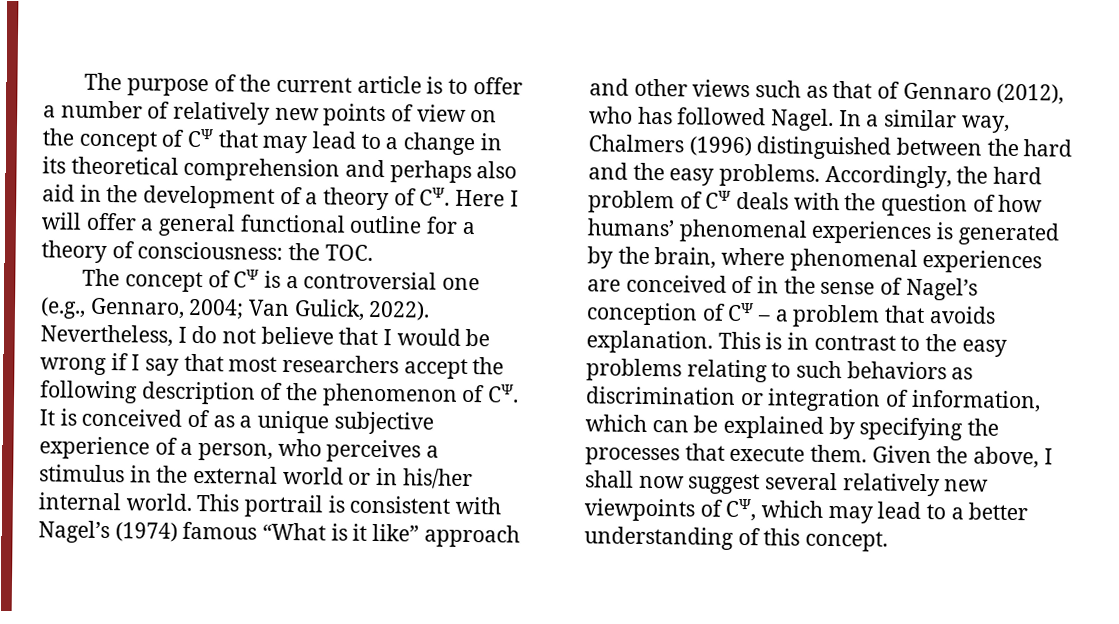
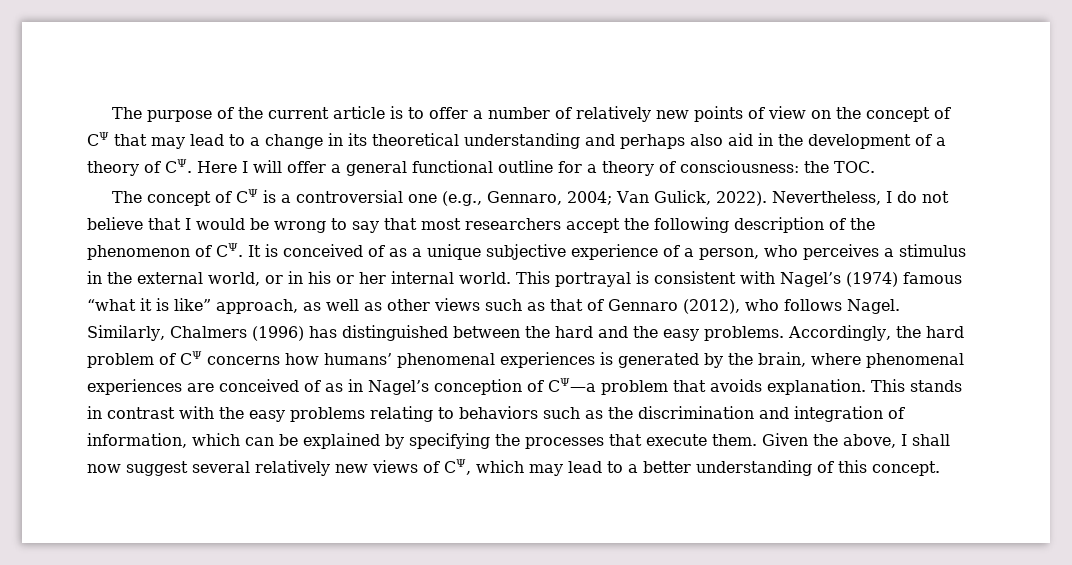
[183,157,341,182] comprehension -> [464,133,580,149] understanding
[110,353,141,371] if I -> [331,218,347,230] to
[282,466,344,485] world -> [208,272,260,286] world,
[402,468,473,490] his/her -> [308,271,386,284] his or her
[244,494,324,518] portrail -> [555,272,631,287] portrayal
[262,522,520,548] [589,78,629,96] “What is it like” approach and -> [87,298,382,314] “what it is like” approach, as well as
[637,106,1010,133] has followed Nagel. In a similar way, -> [784,299,900,314] [87,325,165,341] follows Nagel. Similarly,
(752, 146) none -> [308,326,337,338] has
[736,191,996,217] deals with the question of -> [207,356,280,365] concerns
[757,276,978,301] [586,302,789,326] in the sense of Nagel’s conception of CΨ – a -> [325,377,596,395] as in Nagel’s conception of CΨ—a
[765,332,783,350] is -> [910,380,962,392] stands
[900,335,921,351] to -> [179,406,214,419] with
[796,360,974,380] [585,386,764,406] such behaviors as discrimination or -> [459,406,789,419] behaviors such as the discrimination and
[584,498,695,522] viewpoints -> [372,460,418,473] views

